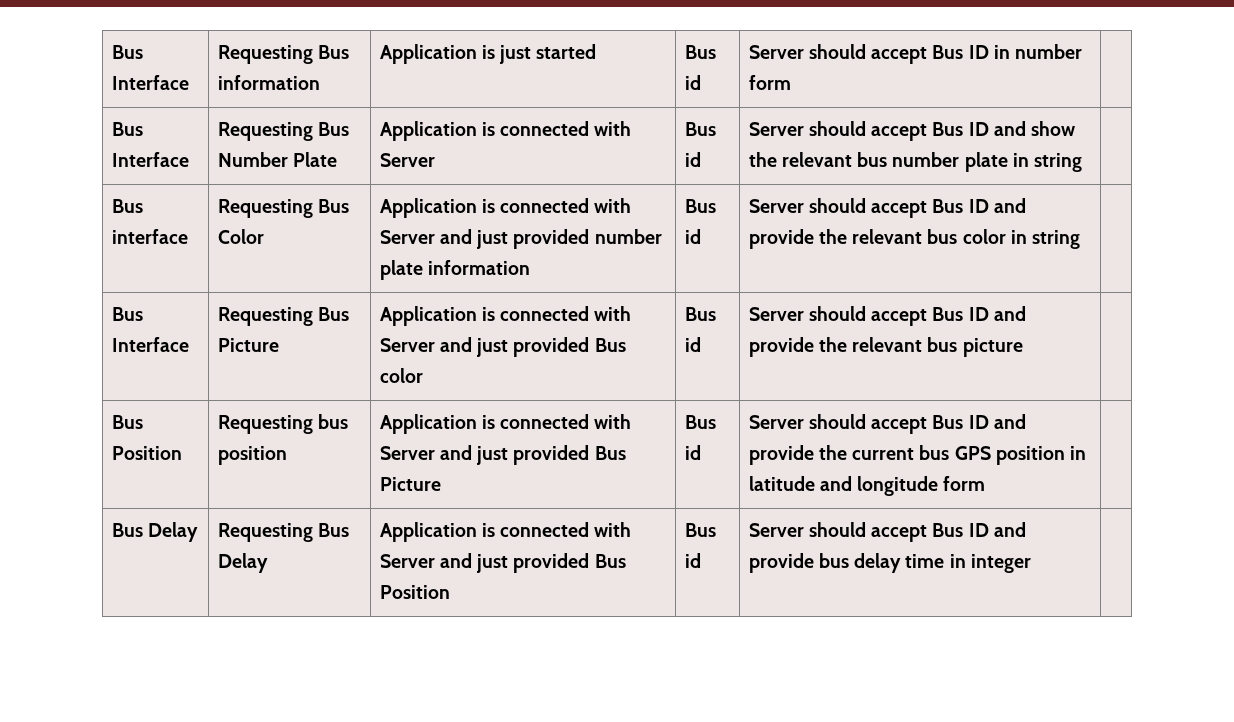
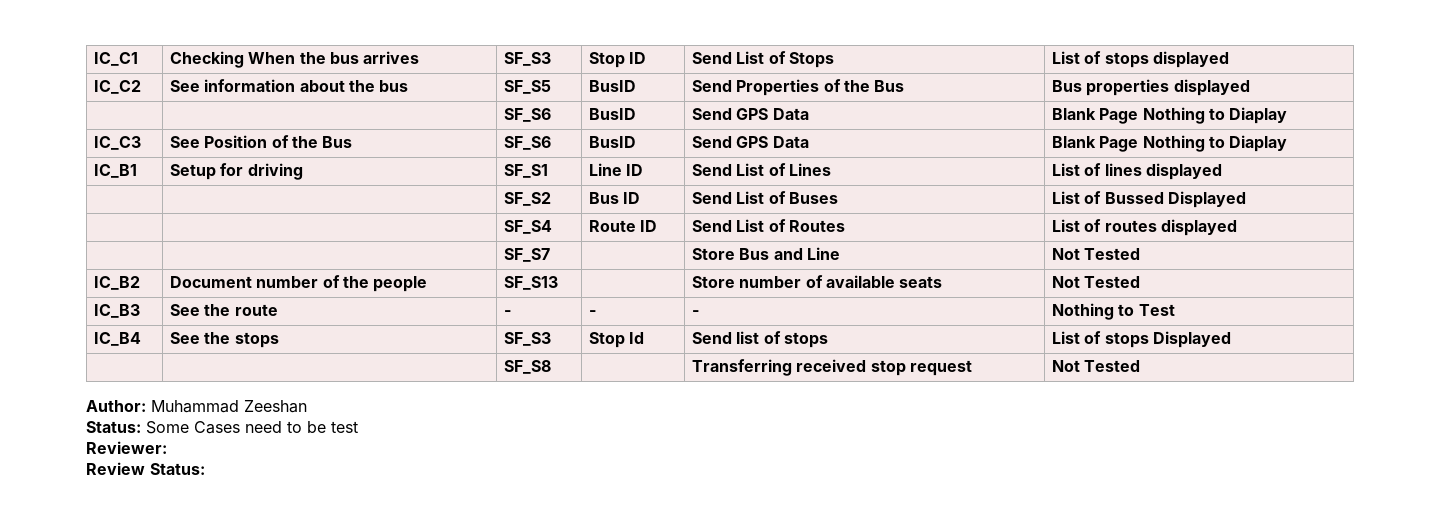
[111,45,143,59] [111,75,189,90] [217,45,349,64] [217,75,320,90] [379,44,597,64] [684,45,716,59] [684,75,701,90] [748,44,1083,64] [748,75,791,90] [111,122,143,136] [111,152,189,167] [217,122,349,141] [217,152,337,167] [379,121,632,141] [379,153,435,167] [684,122,716,136] [684,152,701,167] [748,121,1076,141] [748,152,1083,172] [111,199,143,213] [111,229,188,244] [217,199,349,218] [217,229,264,244] [379,198,632,218] [379,229,662,249] [379,260,530,280] [684,199,716,213] [684,229,701,244] [748,198,1026,218] [748,229,1081,249] [111,307,143,321] [111,337,189,352] [217,307,349,326] [217,338,279,352] [379,306,632,326] [379,337,626,357] [379,368,423,383] [684,307,716,321] [684,337,701,352] [748,306,1026,326] [748,337,1023,357] [111,415,143,429] [111,446,182,460] [217,414,348,434] [217,446,287,465] [379,414,632,434] [379,445,626,465] [379,477,441,491] [684,415,716,429] [684,445,701,460] [748,414,1026,434] [748,445,1087,465] [748,476,986,496] [111,522,198,542] [217,523,349,542] [217,553,268,573] [379,522,632,542] [379,553,626,573] [379,585,450,599] [684,523,716,537] [684,553,701,568] [748,522,1026,542] [748,553,1031,573] Bus Interface | Requesting Bus information | Application is just started | Bus id | Server should accept Bus ID in number form | // Bus Interface | Requesting Bus Number Plate | Application is connected with Server | Bus id | Server should accept Bus ID and show the relevant bus number plate in string | // Bus interface | Requesting Bus Color | Application is connected with Server and just provided number plate information | Bus id | Server should accept Bus ID and provide the relevant bus color in string | // Bus Interface | Requesting Bus Picture | Application is connected with Server and just provided Bus color | Bus id | Server should accept Bus ID and provide the relevant bus picture | // Bus Position | Requesting bus position | Application is connected with Server and just provided Bus Picture | Bus id | Server should accept Bus ID and provide the current bus GPS position in latitude and longitude form | // Bus Delay | Requesting Bus Delay | Application is connected with Server and just provided Bus Position | Bus id | Server should accept Bus ID and provide bus delay time in integer | -> [93,52,138,66] [169,51,420,68] [503,52,551,66] [588,52,647,68] [691,51,834,68] [1051,51,1229,68] [93,80,141,94] [169,79,409,92] [503,80,551,94] [588,80,636,92] [691,79,905,96] [1051,79,1250,96] [503,108,551,122] [588,108,636,120] [691,108,809,120] [1051,107,1288,124] [93,136,141,150] [169,135,353,148] [503,136,551,150] [588,136,636,148] [691,136,809,148] [1051,135,1288,152] [93,164,137,178] [169,163,303,180] [503,164,548,178] [588,163,644,176] [691,163,831,176] [1051,163,1222,180] [503,192,551,206] [588,192,641,204] [691,191,838,204] [1051,191,1246,208] [503,220,552,234] [588,220,658,232] [691,219,845,232] [1051,219,1237,236] [503,248,550,262] [691,247,840,260] [1051,248,1141,260] [93,276,140,290] [169,275,428,292] [503,276,558,290] [691,275,943,288] [1051,276,1141,288] [93,304,140,318] [169,304,278,316] [503,310,511,316] [588,310,596,316] [691,310,699,316] [1051,303,1175,320] [93,332,141,346] [169,332,279,348] [503,332,551,346] [588,332,645,348] [691,331,828,348] [1051,331,1231,348] [503,360,551,374] [691,359,972,376] [1051,360,1141,372] [86,400,307,413] [86,421,358,434] [86,441,167,454] [86,462,205,475] IC_C1 | Checking When the bus arrives | SF_S3 | Stop ID | Send List of Stops | List of stops displayed // IC_C2 | See information about the bus | SF_S5 | BusID | Send Properties of the Bus | Bus properties displayed // | | SF_S6 | BusID | Send GPS Data | Blank Page Nothing to Diaplay // IC_C3 | See Position of the Bus | SF_S6 | BusID | Send GPS Data | Blank Page Nothing to Diaplay // IC_B1 | Setup for driving | SF_S1 | Line ID | Send List of Lines | List of lines displayed // | | SF_S2 | Bus ID | Send List of Buses | List of Bussed Displayed // | | SF_S4 | Route ID | Send List of Routes | List of routes displayed // | | SF_S7 | | Store Bus and Line | Not Tested // IC_B2 | Document number of the people | SF_S13 | | Store number of available seats | Not Tested // IC_B3 | See the route | - | - | - | Nothing to Test // IC_B4 | See the stops | SF_S3 | Stop Id | Send list of stops | List of stops Displayed // | | SF_S8 | | Transferring received stop request | Not Tested // Author: Muhammad Zeeshan // Status: Some Cases need to be test // Reviewer: // Review Status:

